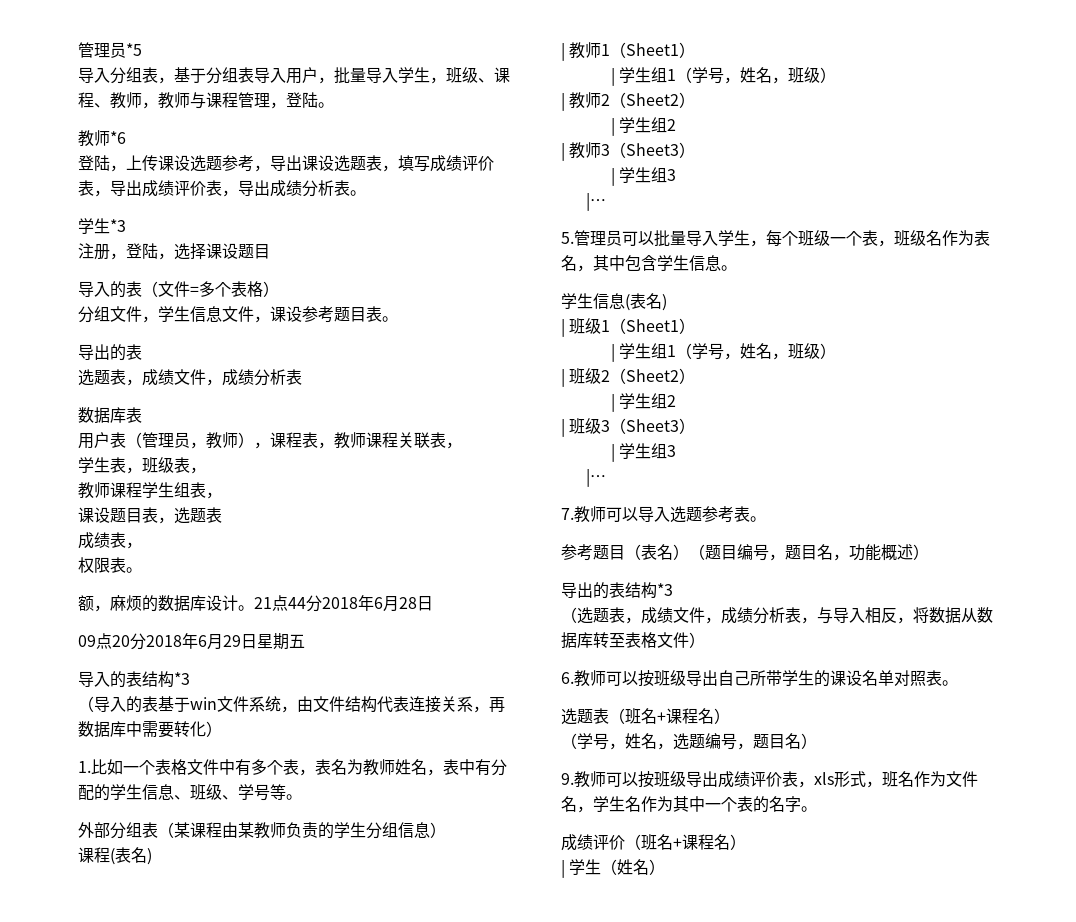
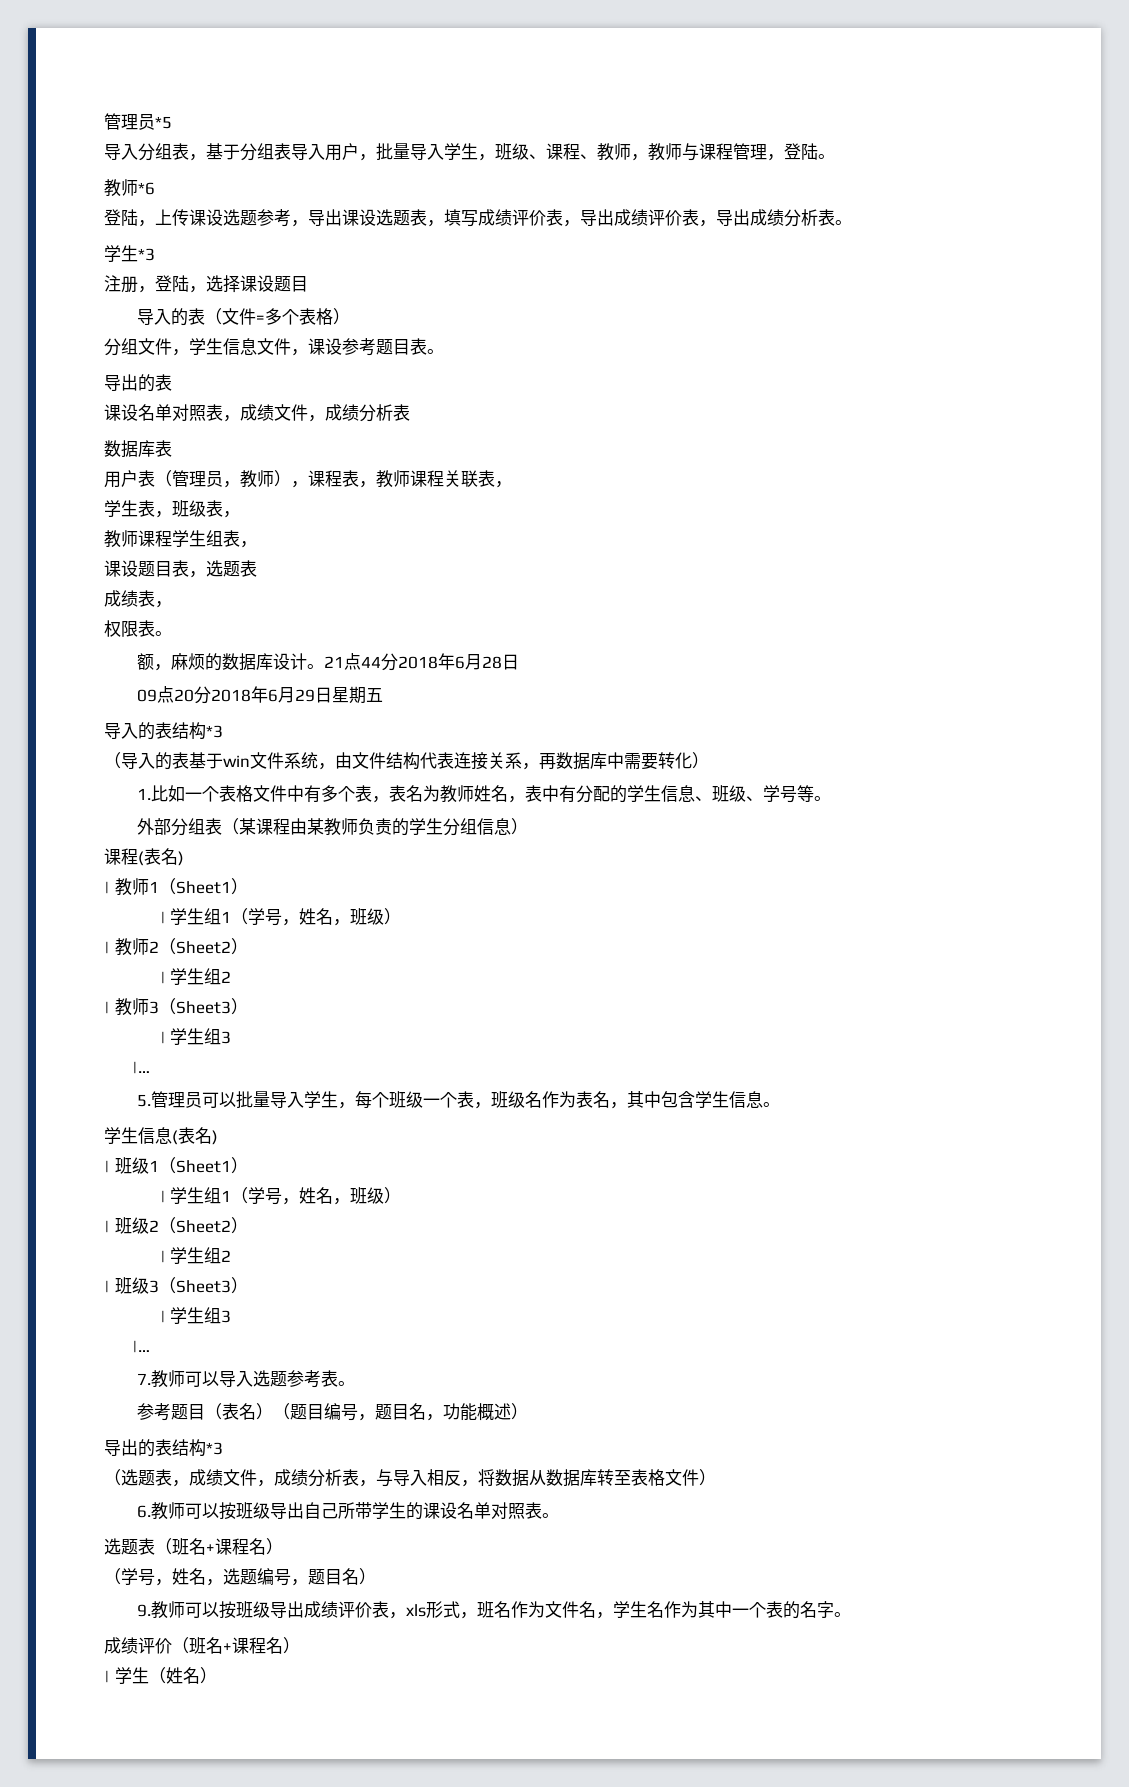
[78,369,110,386] 选题 -> [104,404,206,421] 课设名单对照

